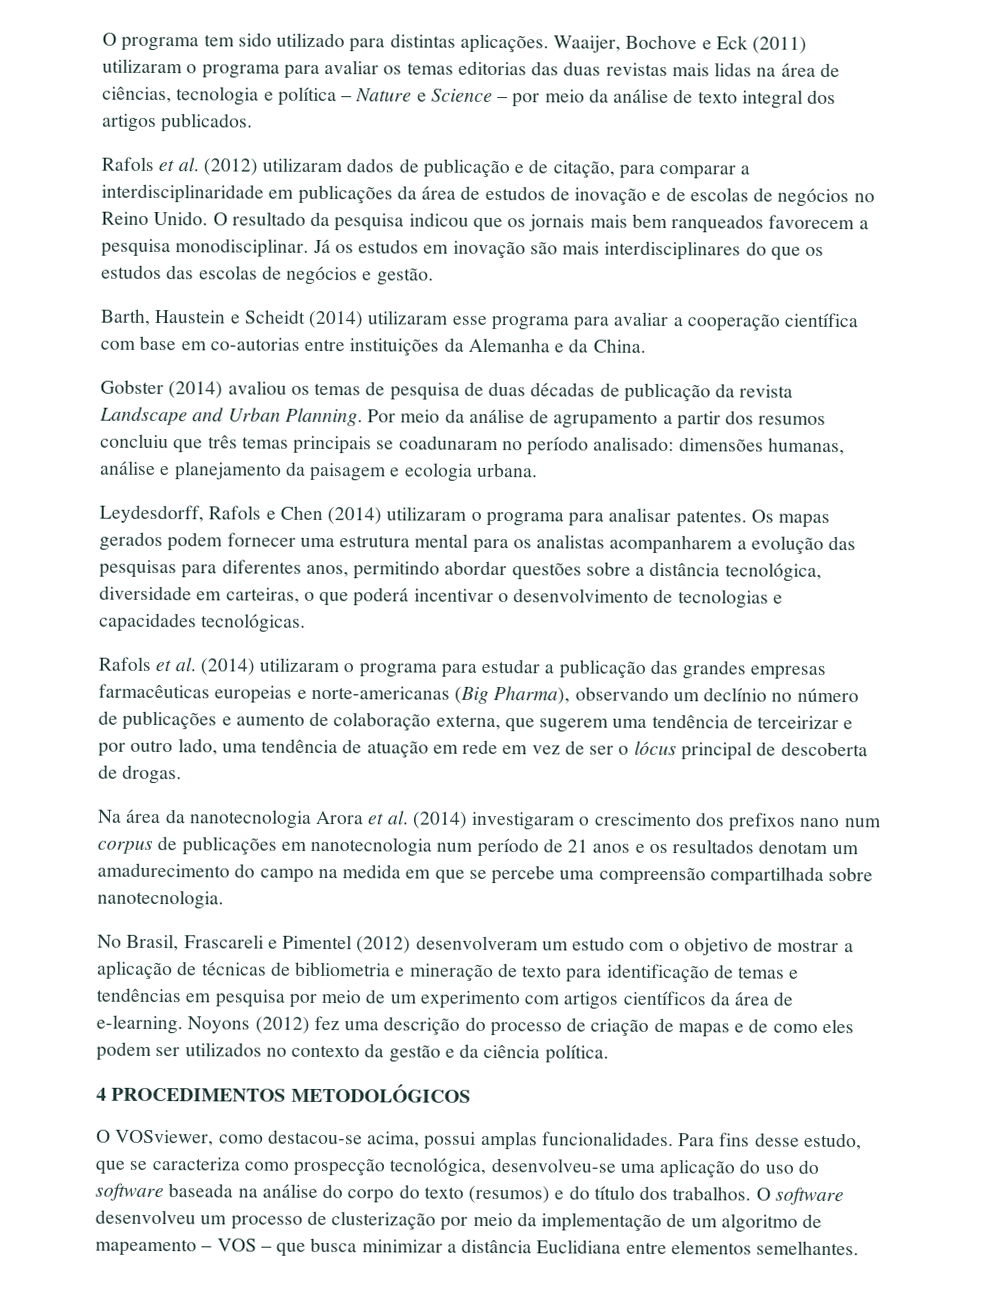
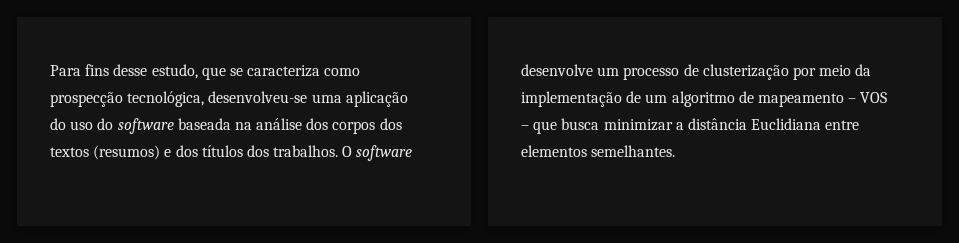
[102,32,808,54] [102,58,840,79] [102,86,837,109] [102,113,254,133] [101,156,751,180] [101,183,875,208] [101,210,869,234] [101,238,825,261] [101,264,434,286] [100,308,859,332] [100,335,646,356] [100,379,794,403] [99,406,827,430] [100,433,845,456] [100,460,538,482] [99,504,831,529] [99,531,857,555] [99,559,822,582] [99,585,783,609] [99,612,307,633] [98,656,827,680] [98,683,859,705] [98,710,854,733] [98,738,868,761] [98,764,183,785] [97,808,881,832] [97,836,859,858] [97,862,874,886] [97,889,224,910] [97,933,854,956] [97,960,800,983] [96,987,794,1010] [96,1014,854,1038] [96,1041,609,1064] [96,1082,471,1103] [96,1129,674,1151] O programa tem sido utilizado para distintas aplicações. Waaijer, Bochove e Eck (2011) utilizaram o programa para avaliar os temas editorias das duas revistas mais lidas na área de ciências, tecnologia e política – Nature e Science – por meio da análise de texto integral dos artigos publicados. // Rafols et al. (2012) utilizaram dados de publicação e de citação, para comparar a interdisciplinaridade em publicações da área de estudos de inovação e de escolas de negócios no Reino Unido. O resultado da pesquisa indicou que os jornais mais bem ranqueados favorecem a pesquisa monodisciplinar. Já os estudos em inovação são mais interdisciplinares do que os estudos das escolas de negócios e gestão. // Barth, Haustein e Scheidt (2014) utilizaram esse programa para avaliar a cooperação científica com base em co-autorias entre instituições da Alemanha e da China. // Gobster (2014) avaliou os temas de pesquisa de duas décadas de publicação da revista Landscape and Urban Planning. Por meio da análise de agrupamento a partir dos resumos concluiu que três temas principais se coadunaram no período analisado: dimensões humanas, análise e planejamento da paisagem e ecologia urbana. // Leydesdorff, Rafols e Chen (2014) utilizaram o programa para analisar patentes. Os mapas gerados podem fornecer uma estrutura mental para os analistas acompanharem a evolução das pesquisas para diferentes anos, permitindo abordar questões sobre a distância tecnológica, diversidade em carteiras, o que poderá incentivar o desenvolvimento de tecnologias e capacidades tecnológicas. // Rafols et al. (2014) utilizaram o programa para estudar a publicação das grandes empresas farmacêuticas europeias e norte-americanas (Big Pharma), observando um declínio no número de publicações e aumento de colaboração externa, que sugerem uma tendência de terceirizar e por outro lado, uma tendência de atuação em rede em vez de ser o lócus principal de descoberta de drogas. // Na área da nanotecnologia Arora et al. (2014) investigaram o crescimento dos prefixos nano num corpus de publicações em nanotecnologia num período de 21 anos e os resultados denotam um amadurecimento do campo na medida em que se percebe uma compreensão compartilhada sobre nanotecnologia. // No Brasil, Frascareli e Pimentel (2012) desenvolveram um estudo com o objetivo de mostrar a aplicação de técnicas de bibliometria e mineração de texto para identificação de temas e tendências em pesquisa por meio de um experimento com artigos científicos da área de e-learning. Noyons (2012) fez uma descrição do processo de criação de mapas e de como eles podem ser utilizados no contexto da gestão e da ciência política. // 4 PROCEDIMENTOS METODOLÓGICOS // O VOSviewer, como destacou-se acima, possui amplas funcionalidades. -> (50, 70) none
[322,1184,635,1204] do corpo do texto (resumos) e do título -> [306,118,402,134] [50,145,243,160] dos corpos dos textos (resumos) e dos títulos
[95,1209,196,1225] desenvolveu -> [521,64,593,76] desenvolve

